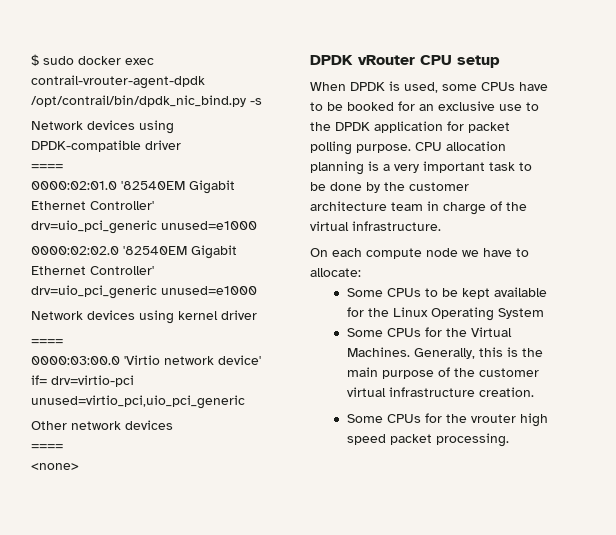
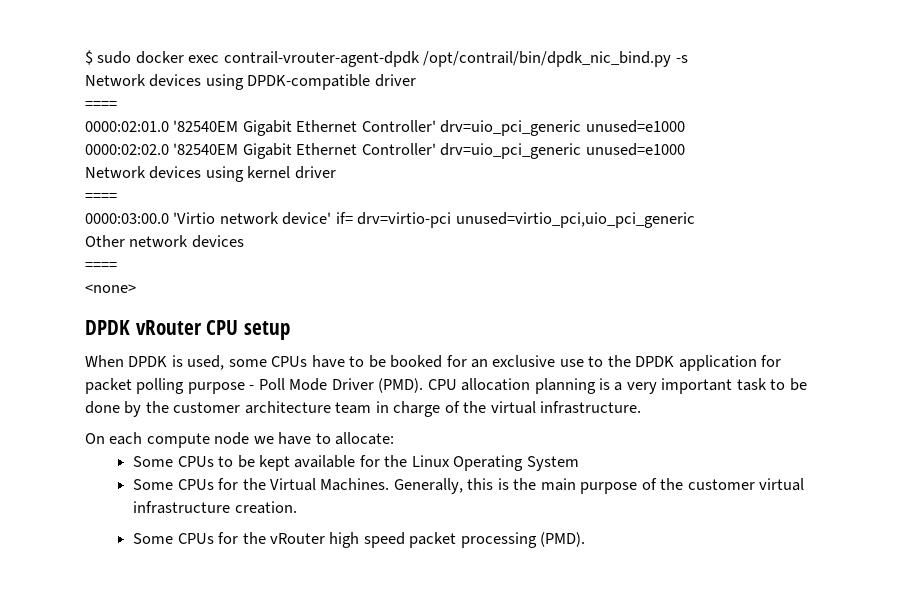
[356,144,411,153] purpose. -> [187,378,424,394] purpose - Poll Mode Driver (PMD).
[470,414,516,423] vrouter -> [270,533,326,544] vRouter
[435,433,509,447] processing. -> [460,532,586,548] processing (PMD).

